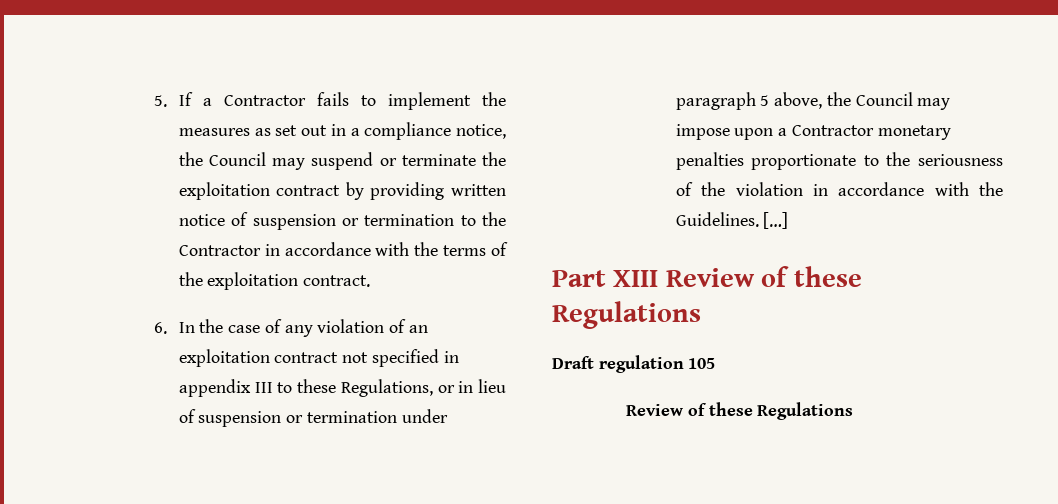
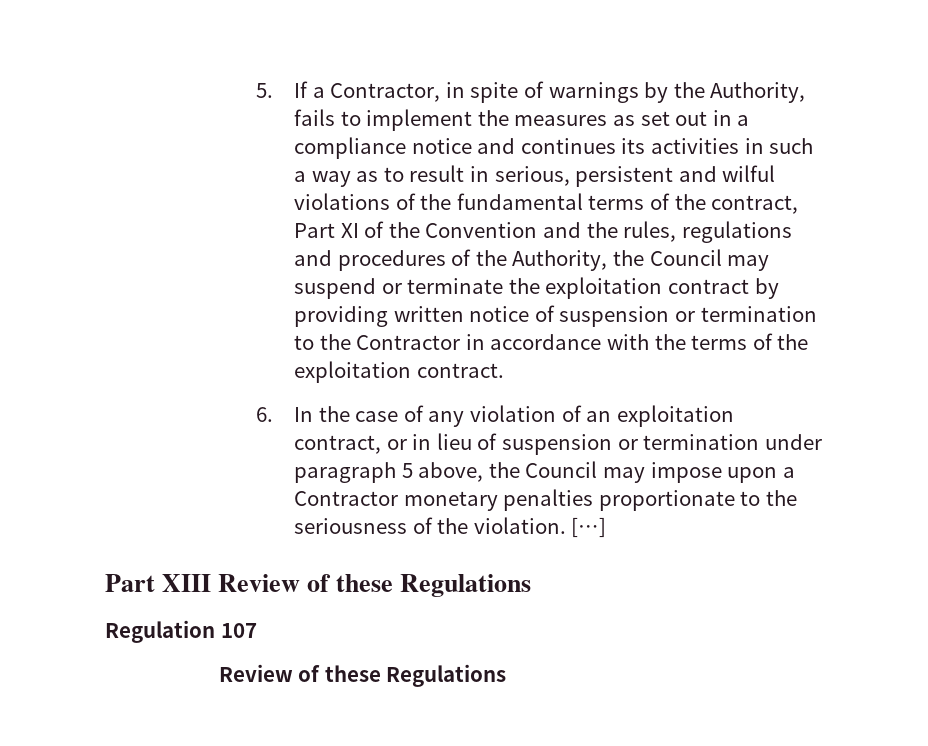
[223,95,306,106] Contractor -> [330,81,806,103] Contractor, in spite of warnings by the Authority,
[456,124,506,139] notice, -> [411,138,814,154] [294,165,776,187] [294,193,799,214] [294,221,792,243] [294,249,608,271] notice and continues its activities in such a way as to result in serious, persistent and wilful violations of the fundamental terms of the contract, Part XI of the Convention and the rules, regulations and procedures of the Authority,
[274,349,459,367] [178,379,433,397] contract not specified in appendix III to these Regulations, -> [294,435,382,454] contract,
[735,182,1003,196] [675,212,759,227] violation in accordance with the Guidelines. -> [473,517,566,534] violation.
[552,355,716,373] Draft regulation 105 -> [105,620,257,643] Regulation 107

